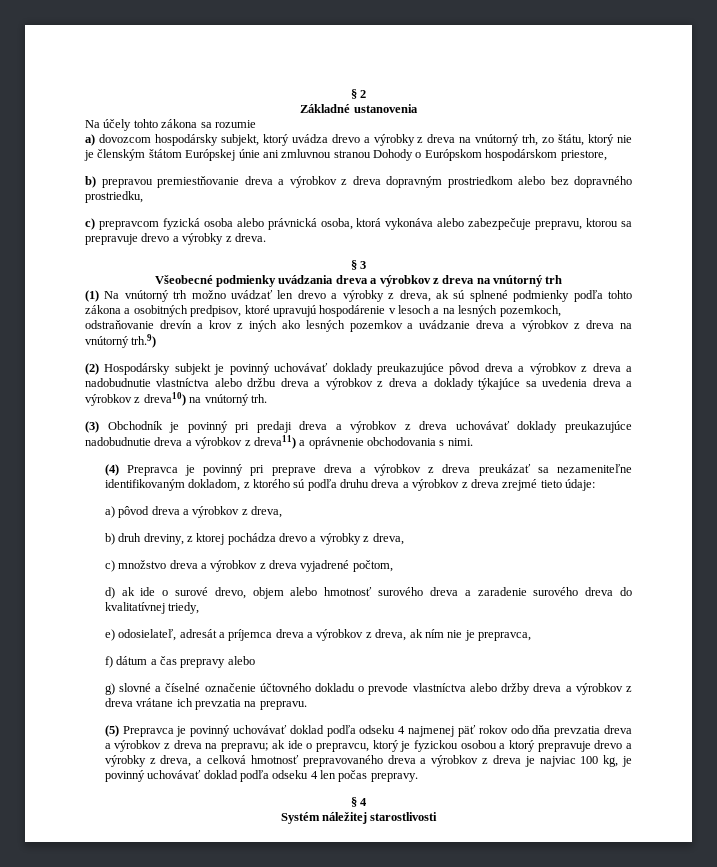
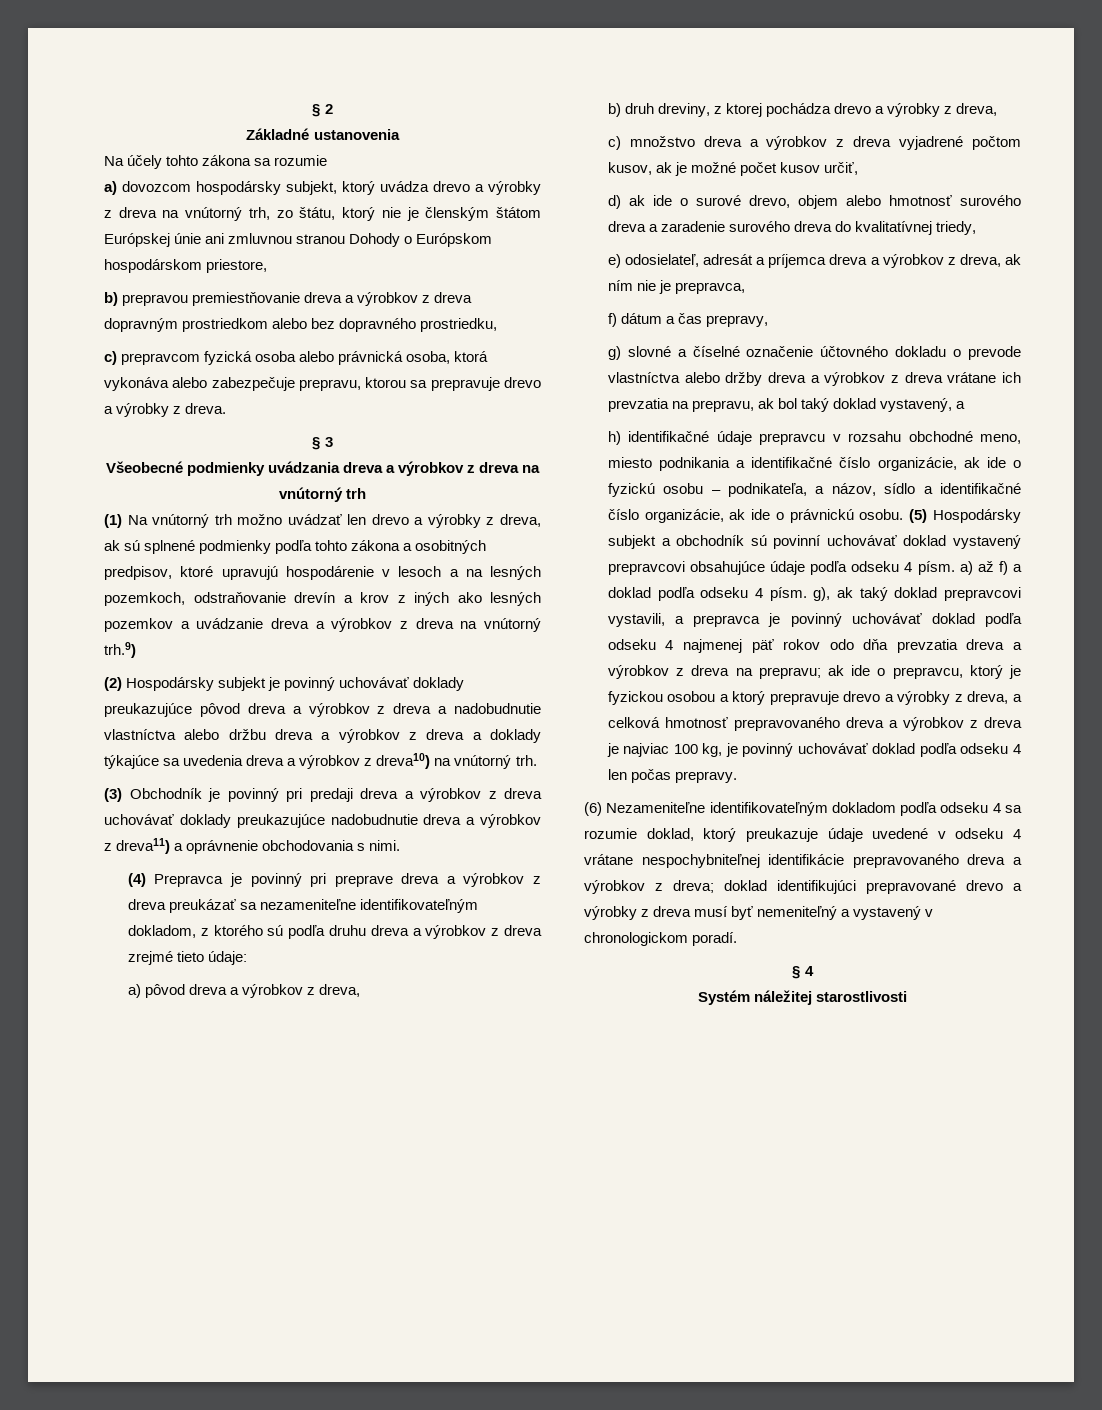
[104,479,185,491] identifikovaným -> [360,899,479,913] identifikovateľným
[352,560,393,572] počtom, -> [972,136,1021,150] [607,162,859,176] počtom kusov, ak je možné počet kusov určiť,
[180,656,255,668] prepravy alebo -> [706,315,769,327] prepravy,
[259,701,307,710] [104,725,174,737] prepravu. // (5) Prepravca -> [692,398,966,412] [607,431,1022,445] [607,457,1021,471] [607,483,1021,497] [607,509,1021,523] [607,535,1021,549] [607,561,1022,575] [607,587,1021,601] [607,613,761,627] prepravu, ak bol taký doklad vystavený, a // h) identifikačné údaje prepravcu v rozsahu obchodné meno, miesto podnikania a identifikačné číslo organizácie, ak ide o fyzickú osobu – podnikateľa, a názov, sídlo a identifikačné číslo organizácie, ak ide o právnickú osobu. (5) Hospodársky subjekt a obchodník sú povinní uchovávať doklad vystavený prepravcovi obsahujúce údaje podľa odseku 4 písm. a) až f) a doklad podľa odseku 4 písm. g), ak taký doklad prepravcovi vystavili, a prepravca
(418, 777) none -> [584,802,1022,816] [584,828,1021,842] [584,854,1022,868] [584,880,1022,894] [584,906,934,920] [584,932,738,946] // (6) Nezameniteľne identifikovateľným dokladom podľa odseku 4 sa rozumie doklad, ktorý preukazuje údaje uvedené v odseku 4 vrátane nespochybniteľnej identifikácie prepravovaného dreva a výrobkov z dreva; doklad identifikujúci prepravované drevo a výrobky z dreva musí byť nemeniteľný a vystavený v chronologickom poradí.

